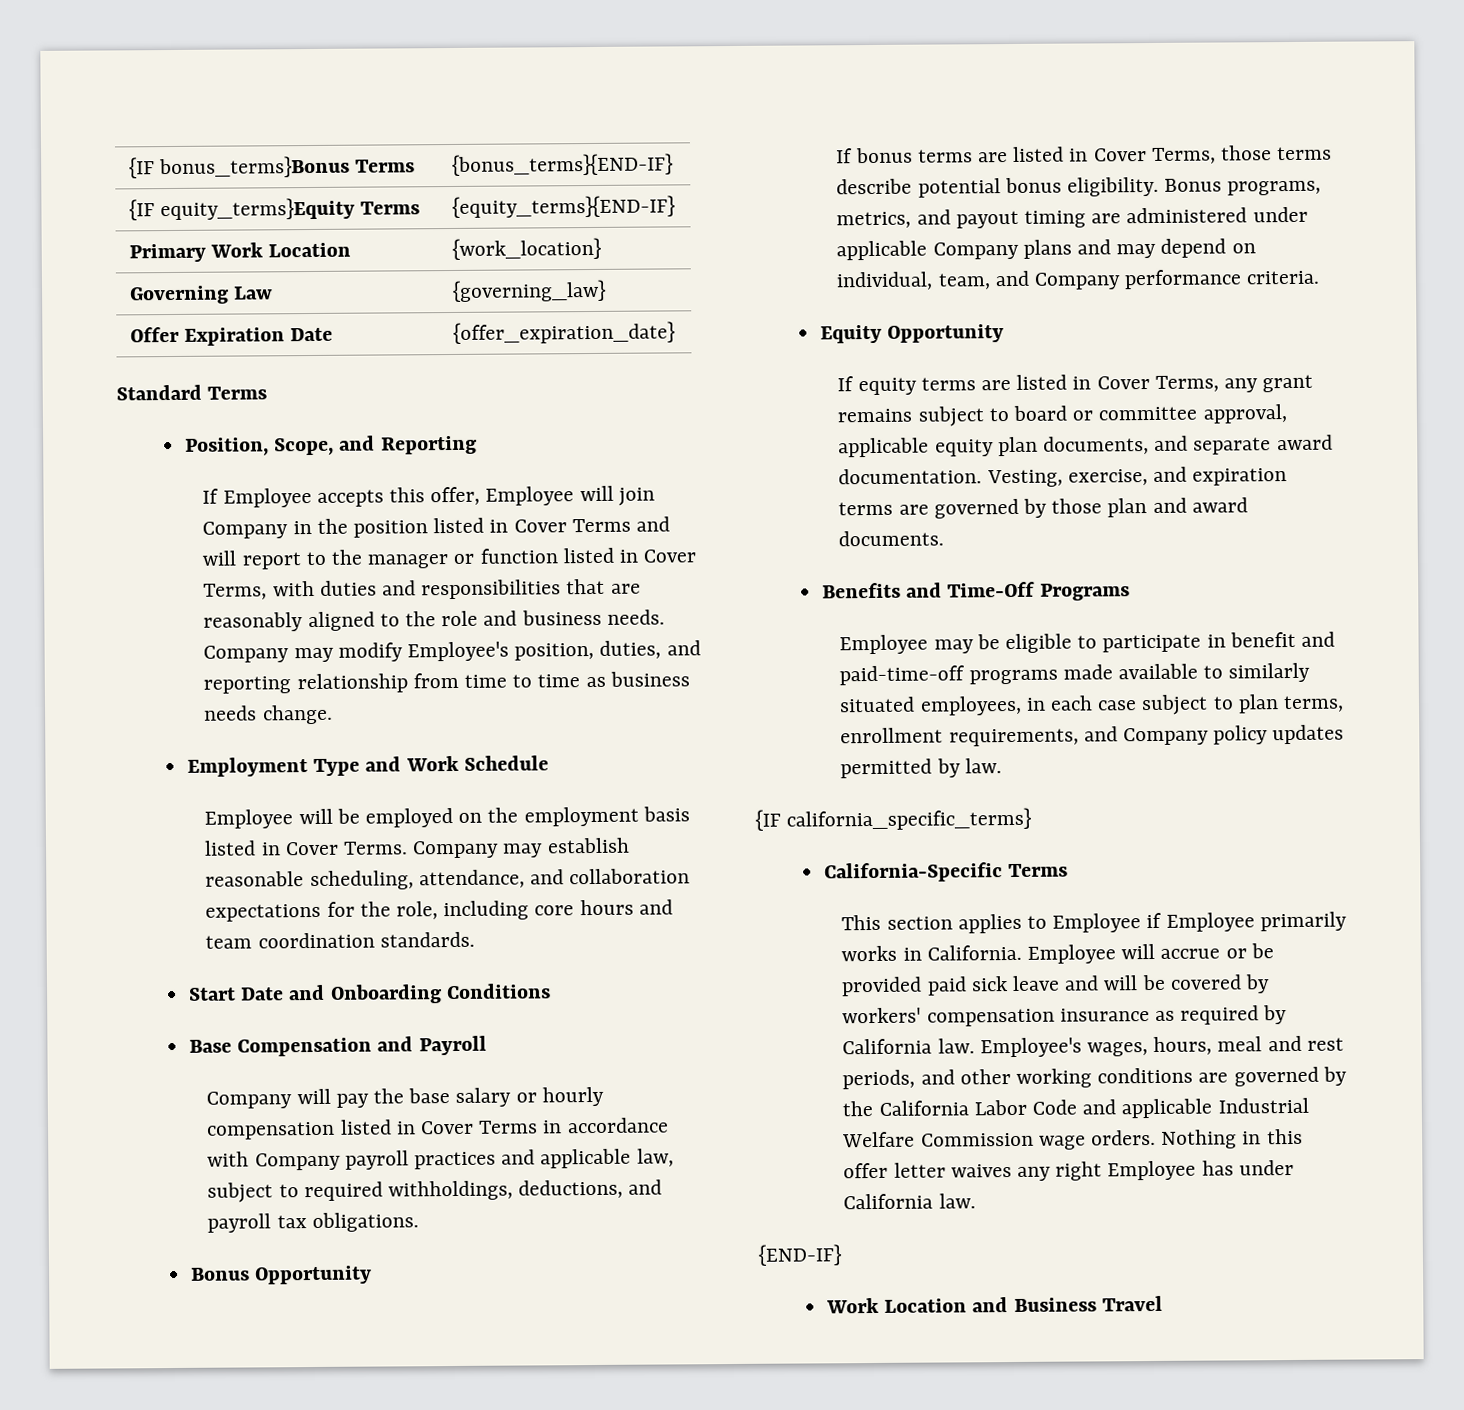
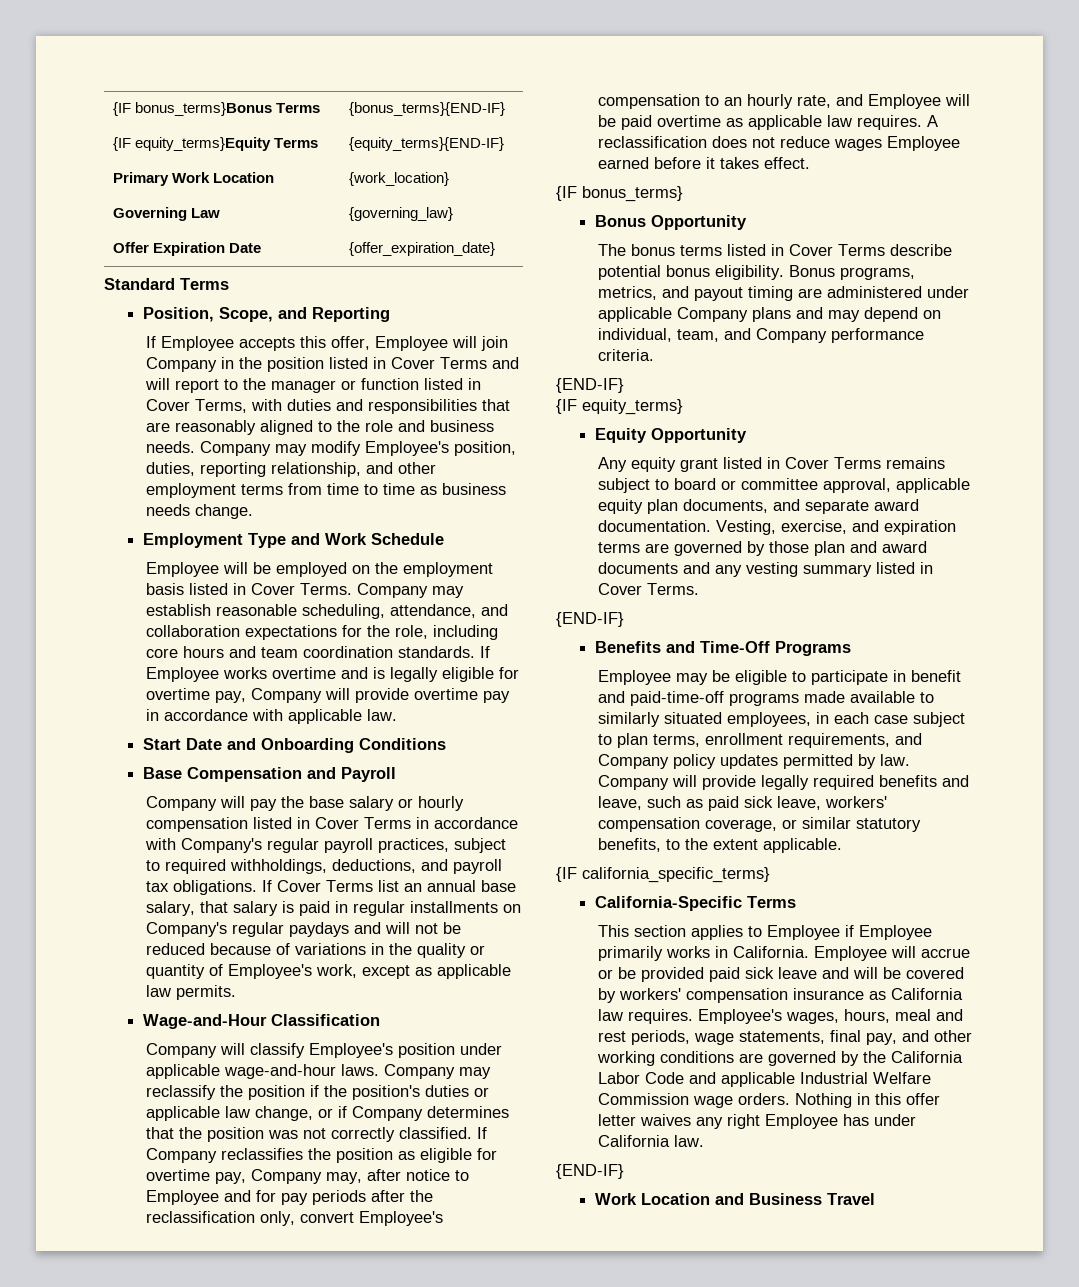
[666,640,701,656] [203,673,408,694] and reporting relationship -> [200,462,437,477] [146,483,284,498] reporting relationship, and other employment terms
(475, 939) none -> [480,646,491,658] [146,667,520,682] [146,688,511,703] [146,709,398,724] If Employee works overtime and is legally eligible for overtime pay, Company will provide overtime pay in accordance with applicable law.
[254,1148,674,1171] Company payroll practices and applicable law, -> [181,838,450,853] Company's regular payroll practices,
(419, 1222) none -> [262,880,517,892] [146,901,522,916] [146,922,462,937] [146,943,486,958] [146,964,512,979] [146,985,237,1000] [143,1014,381,1029] [146,1043,503,1058] [146,1064,492,1079] [146,1085,490,1100] [146,1106,510,1121] [146,1127,488,1142] [146,1148,498,1163] [146,1169,470,1184] [146,1190,434,1205] [146,1211,444,1226] [598,94,971,109] [598,115,939,130] [598,136,961,151] [598,157,811,169] [556,186,683,202] If Cover Terms list an annual base salary, that salary is paid in regular installments on Company's regular paydays and will not be reduced because of variations in the quality or quantity of Employee's work, except as applicable law permits. // Wage-and-Hour Classification // Company will classify Employee's position under applicable wage-and-hour laws. Company may reclassify the position if the position's duties or applicable law change, or if Company determines that the position was not correctly classified. If Company reclassifies the position as eligible for overtime pay, Company may, after notice to Employee and for pay periods after the reclassification only, convert Employee's compensation to an hourly rate, and Employee will be paid overtime as applicable law requires. A reclassification does not reduce wages Employee earned before it takes effect. // {IF bonus_terms}
[836,148,854,164] If -> [598,244,627,256] The
[977,145,1333,164] are listed in Cover Terms, those terms -> [727,244,886,256] listed in Cover Terms
(1321, 277) none -> [556,378,624,393] [556,399,683,415] // {END-IF} // {IF equity_terms}
[837,374,1314,396] If equity terms are listed in Cover Terms, any grant -> [598,457,882,472] Any equity grant listed in Cover Terms
[838,530,945,547] documents. -> [598,562,934,577] [598,583,700,595] [556,612,624,627] documents and any vesting summary listed in Cover Terms. // {END-IF}
(1002, 766) none -> [598,775,970,790] [598,796,888,811] [598,817,922,832] [598,838,843,853] Company will provide legally required benefits and leave, such as paid sick leave, workers' compensation coverage, or similar statutory benefits, to the extent applicable.
[1180,1005,1288,1025] [842,1038,975,1055] required by California law. -> [891,988,964,1000] [598,1009,694,1024] California law requires.
(916, 1079) none -> [694,1030,898,1045] wage statements, final pay,

